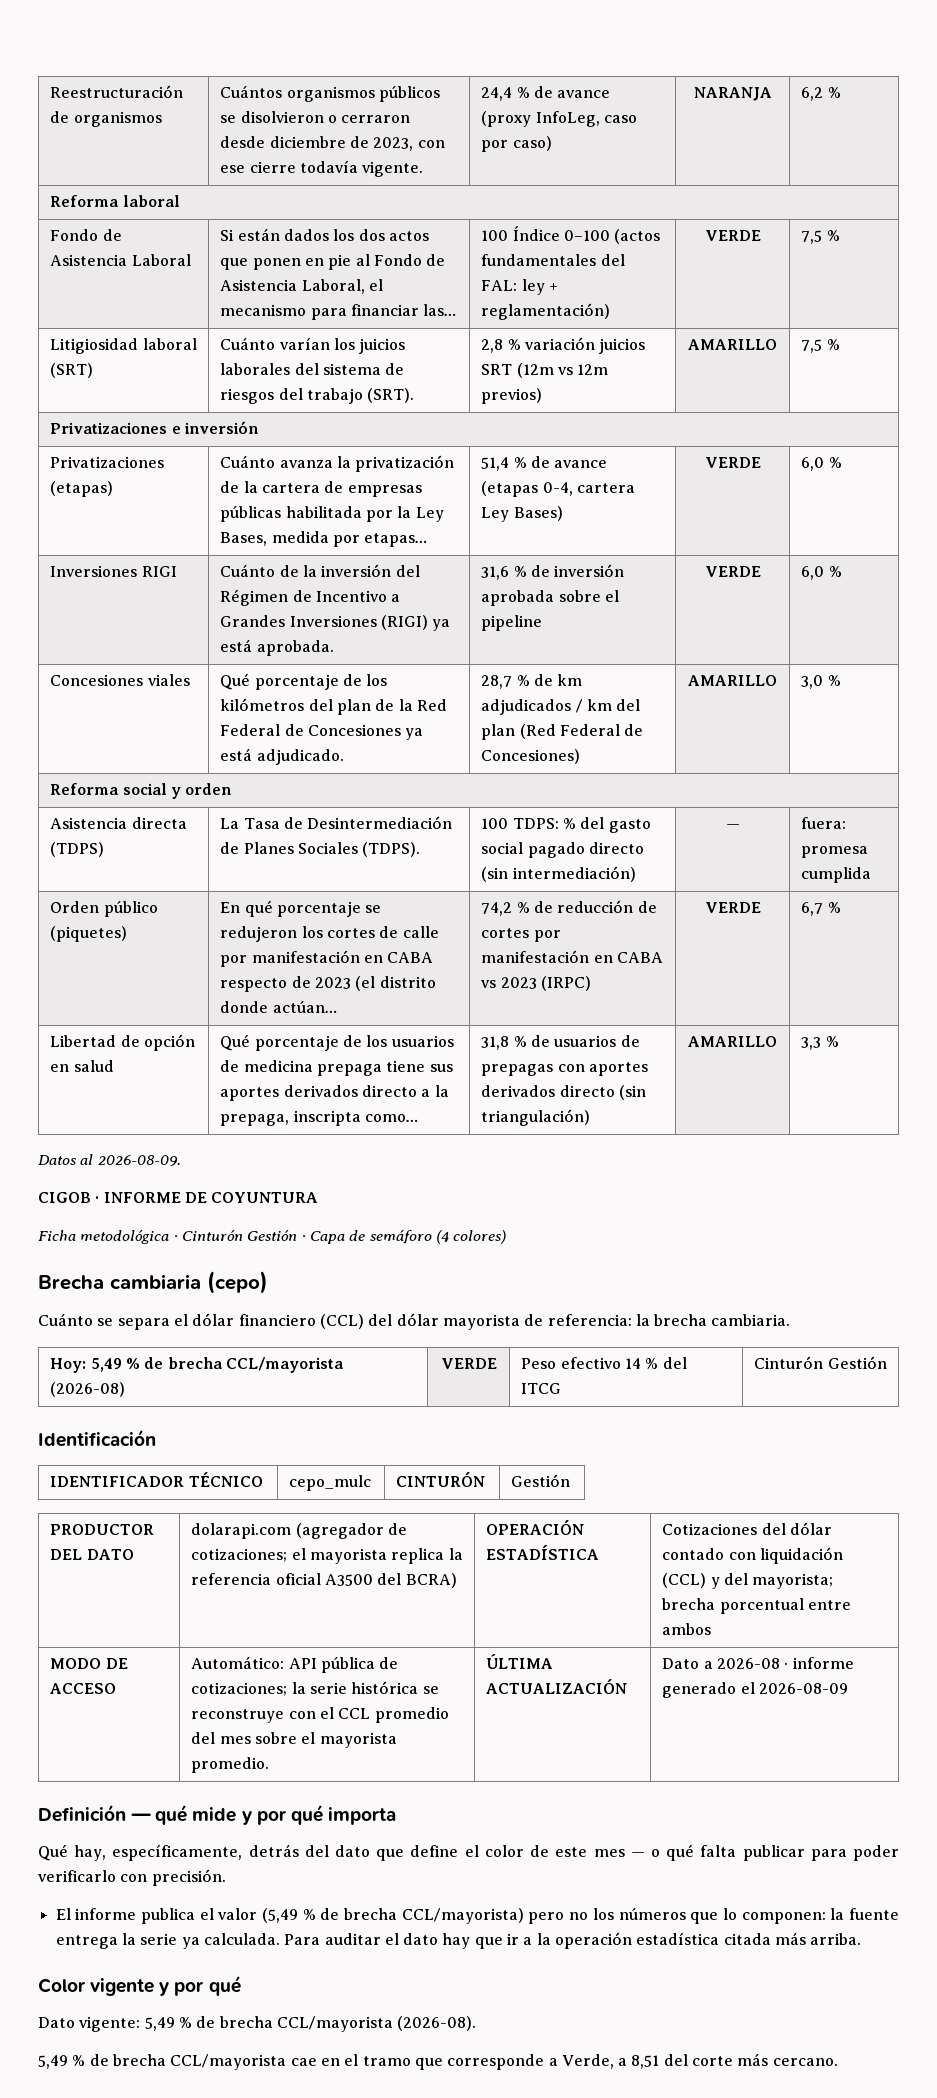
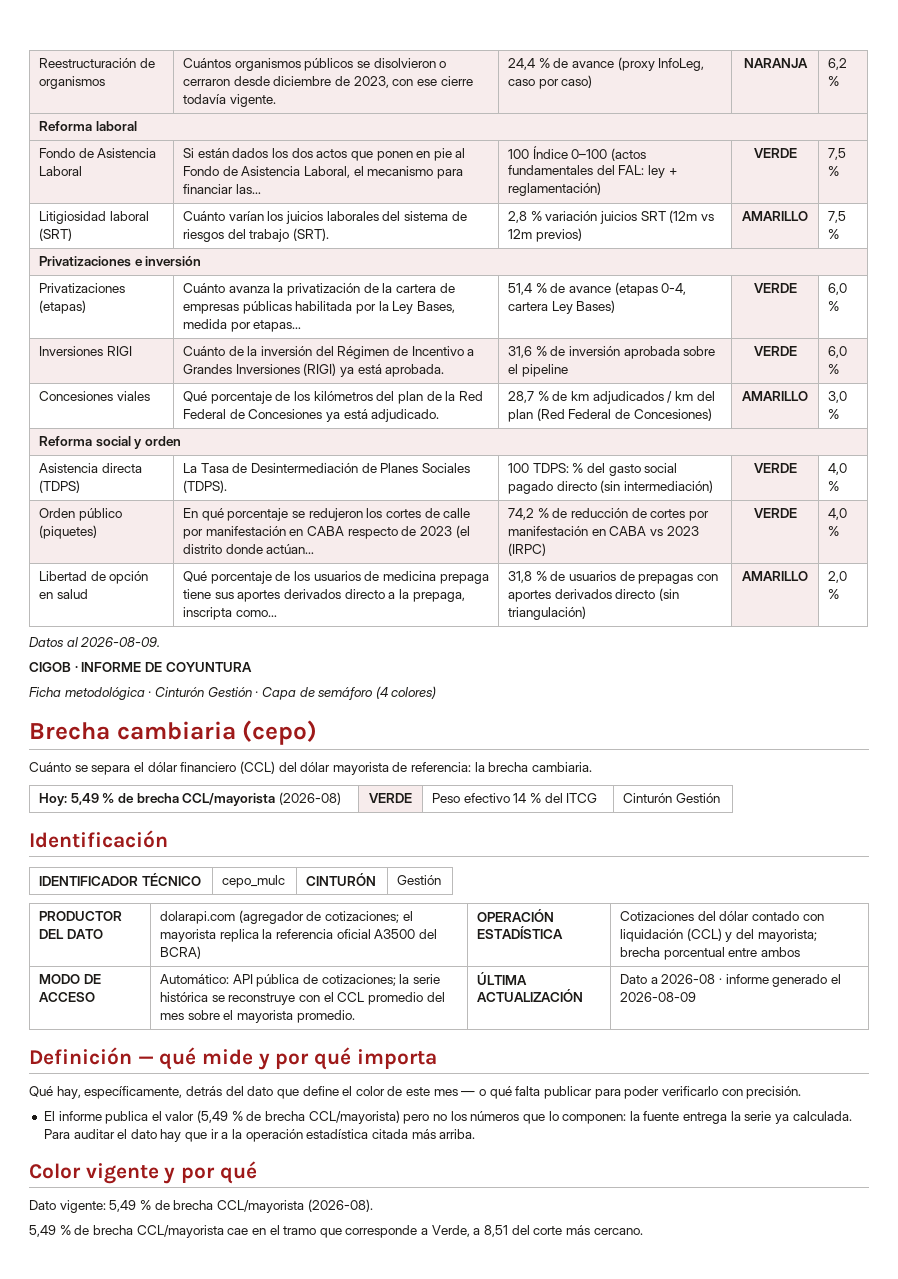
[725,824,740,829] [801,817,847,829] [801,846,869,858] [801,867,872,883] — | fuera: promesa cumplida -> [753,463,797,473] [827,463,847,475] [827,481,839,491] VERDE | 4,0 %
[801,902,824,916] 6,7 -> [827,508,847,520] 4,0
[801,1037,822,1050] 3,3 -> [827,571,847,583] 2,0

